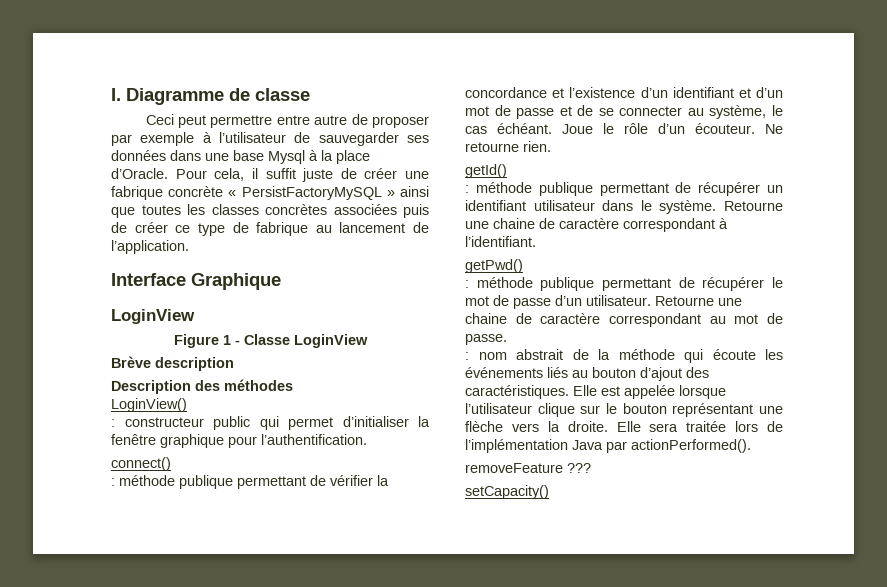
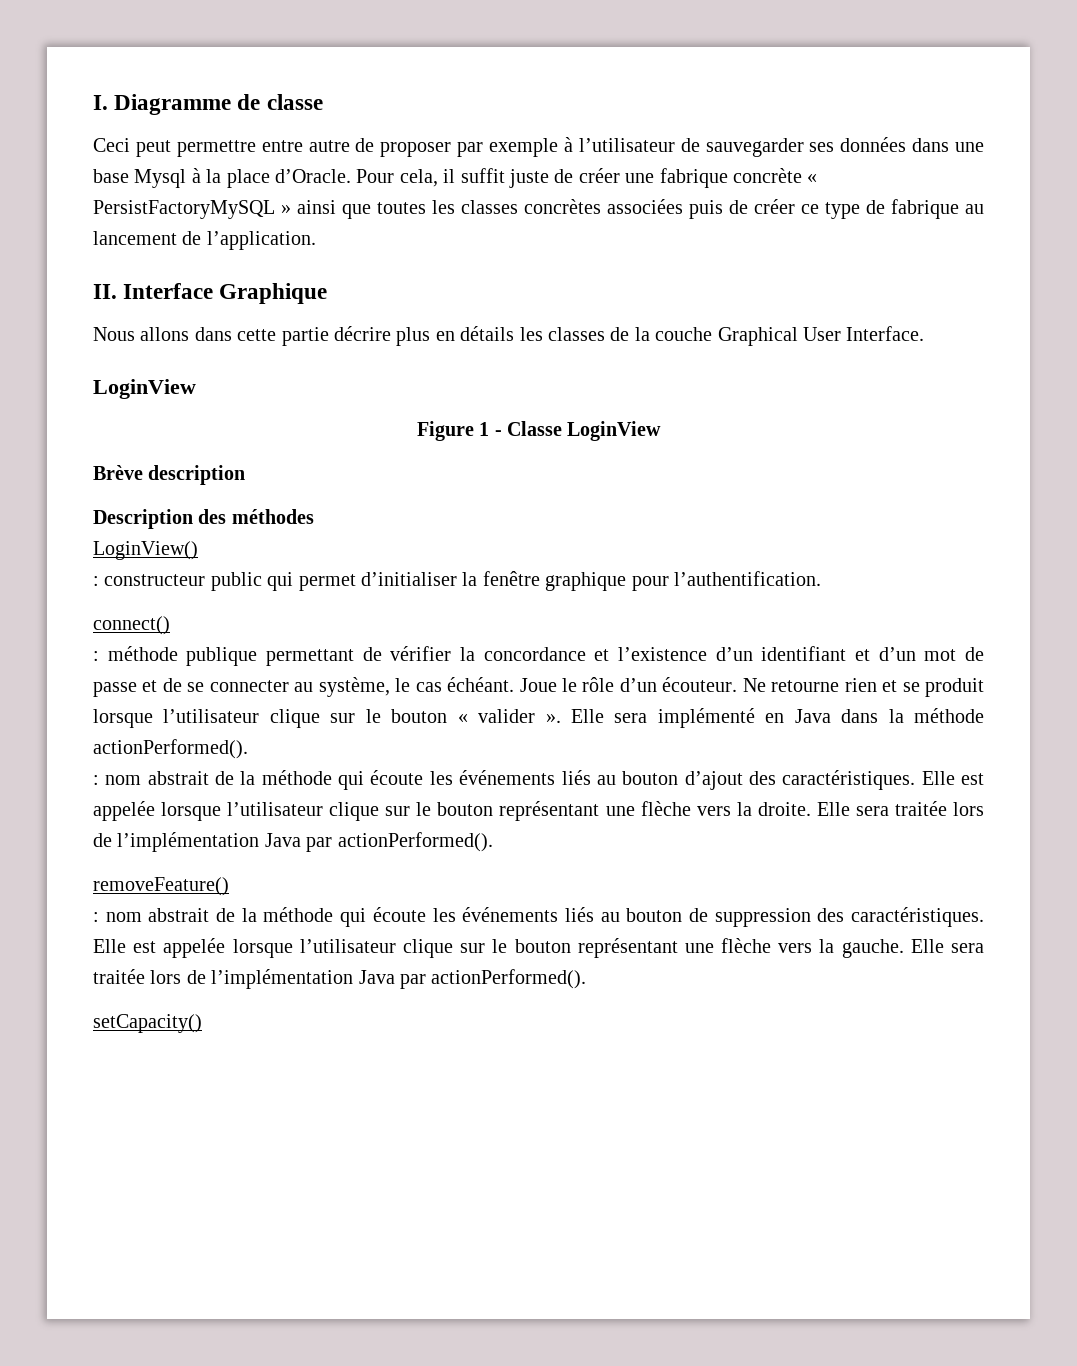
(189, 247) none -> [93,284,117,299] II.
(281, 281) none -> [93,326,925,346] // Nous allons dans cette partie décrire plus en détails les classes de la couche Graphical User Interface.
[523,141,551,152] [465,164,507,178] [465,182,783,196] [465,200,783,214] [465,218,728,232] [465,236,536,247] [465,259,523,273] [465,277,783,291] [465,295,742,309] [465,313,783,327] [465,334,507,345] rien. // getId() // : méthode publique permettant de récupérer un identifiant utilisateur dans le système. Retourne une chaine de caractère correspondant à l’identifiant. // getPwd() // : méthode publique permettant de récupérer le mot de passe d’un utilisateur. Retourne une chaine de caractère correspondant au mot de passe. -> [844,678,985,697] [93,708,984,728] [93,739,248,759] rien et se produit lorsque l’utilisateur clique sur le bouton « valider ». Elle sera implémenté en Java dans la méthode actionPerformed().
[465,463,591,473] removeFeature ??? -> [93,877,229,896] [93,907,984,927] [93,938,984,958] [93,969,587,989] removeFeature() // : nom abstrait de la méthode qui écoute les événements liés au bouton de suppression des caractéristiques. Elle est appelée lorsque l’utilisateur clique sur le bouton représentant une flèche vers la gauche. Elle sera traitée lors de l’implémentation Java par actionPerformed().

